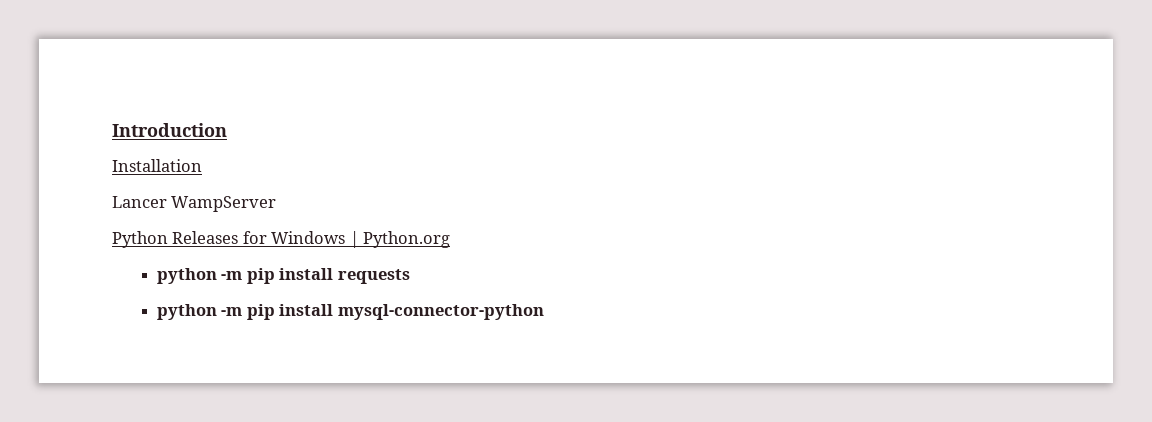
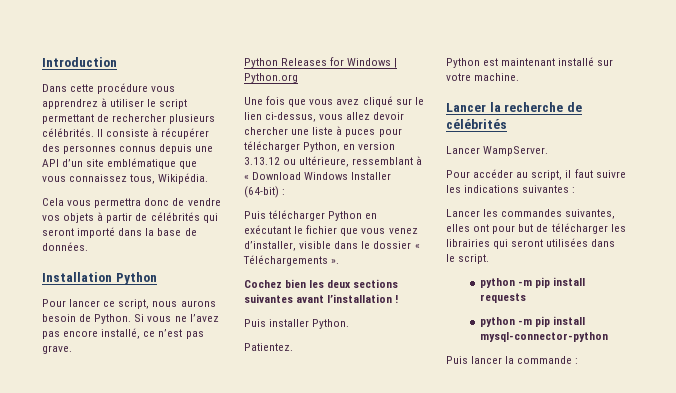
[112,159,202,172] [112,196,277,212] Installation // Lancer WampServer -> [42,83,176,94] [42,98,188,109] [42,114,216,124] [42,128,210,139] [42,144,214,154] [42,158,198,169] [42,173,209,184] [42,198,221,208] [42,212,218,223] [42,227,197,238] [42,242,88,251] [42,272,157,285] [42,299,216,309] [42,314,219,324] [42,328,204,339] [42,345,72,354] Dans cette procédure vous apprendrez à utiliser le script permettant de rechercher plusieurs célébrités. Il consiste à récupérer des personnes connus depuis une API d’un site emblématique que vous connaissez tous, Wikipédia. // Cela vous permettra donc de vendre vos objets à partir de célébrités qui seront importé dans la base de données. // Installation Python // Pour lancer ce script, nous aurons besoin de Python. Si vous ne l’avez pas encore installé, ce n’est pas grave.
(451, 239) none -> [244,96,424,107] [244,112,405,122] [244,126,402,137] [244,141,396,152] [244,156,423,167] [244,172,392,180] [244,186,286,198] [244,210,378,221] [244,225,418,236] [244,241,420,251] [243,255,340,266] [244,279,399,288] [244,294,399,303] [244,319,350,329] [244,343,293,351] [446,57,614,68] [446,73,520,81] [446,102,582,112] [446,119,507,129] [446,146,549,156] [446,169,626,180] [446,185,576,193] [446,209,616,219] [446,223,626,234] [446,238,616,249] [446,254,490,264] // Une fois que vous avez cliqué sur le lien ci-dessus, vous allez devoir chercher une liste à puces pour télécharger Python, en version 3.13.12 ou ultérieure, ressemblant à « Download Windows Installer (64-bit) : // Puis télécharger Python en exécutant le fichier que vous venez d’installer, visible dans le dossier « Téléchargements ». // Cochez bien les deux sections suivantes avant l’installation ! // Puis installer Python. // Patientez. // Python est maintenant installé sur votre machine. // Lancer la recherche de célébrités // Lancer WampServer. // Pour accéder au script, il faut suivre les indications suivantes : // Lancer les commandes suivantes, elles ont pour but de télécharger les librairies qui seront utilisées dans le script.
(544, 312) none -> [446,356,579,364] // Puis lancer la commande :

